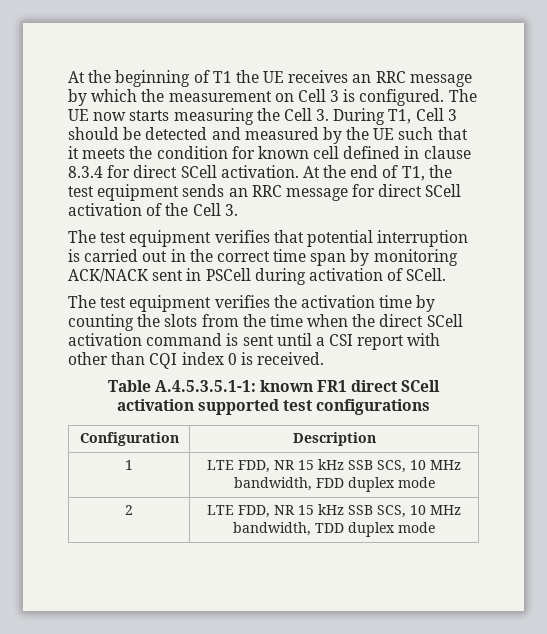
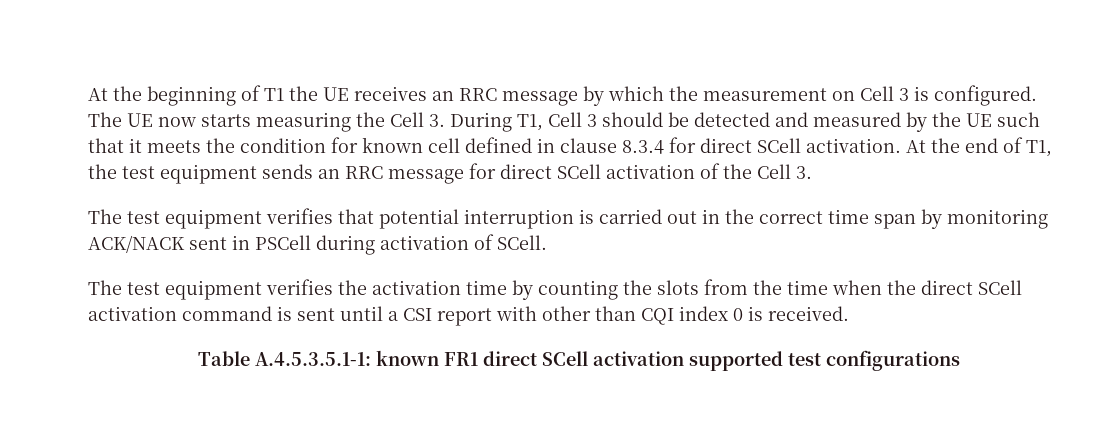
[79,432,179,446] [292,432,376,446] [125,460,133,470] [207,459,461,473] [233,477,435,492] [125,505,133,515] [207,504,461,518] [233,522,435,537] // Configuration | Description // 1 | LTE FDD, NR 15 kHz SSB SCS, 10 MHz bandwidth, FDD duplex mode // 2 | LTE FDD, NR 15 kHz SSB SCS, 10 MHz bandwidth, TDD duplex mode -> (960, 360) none

